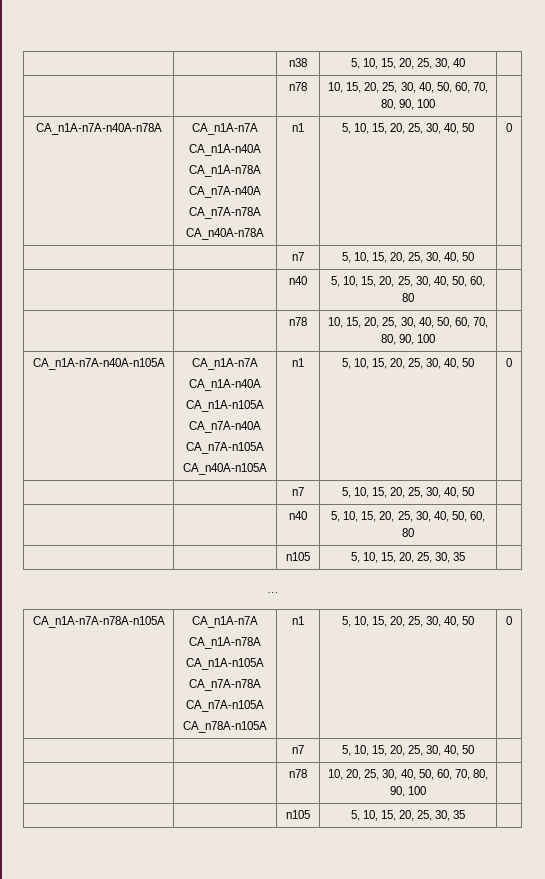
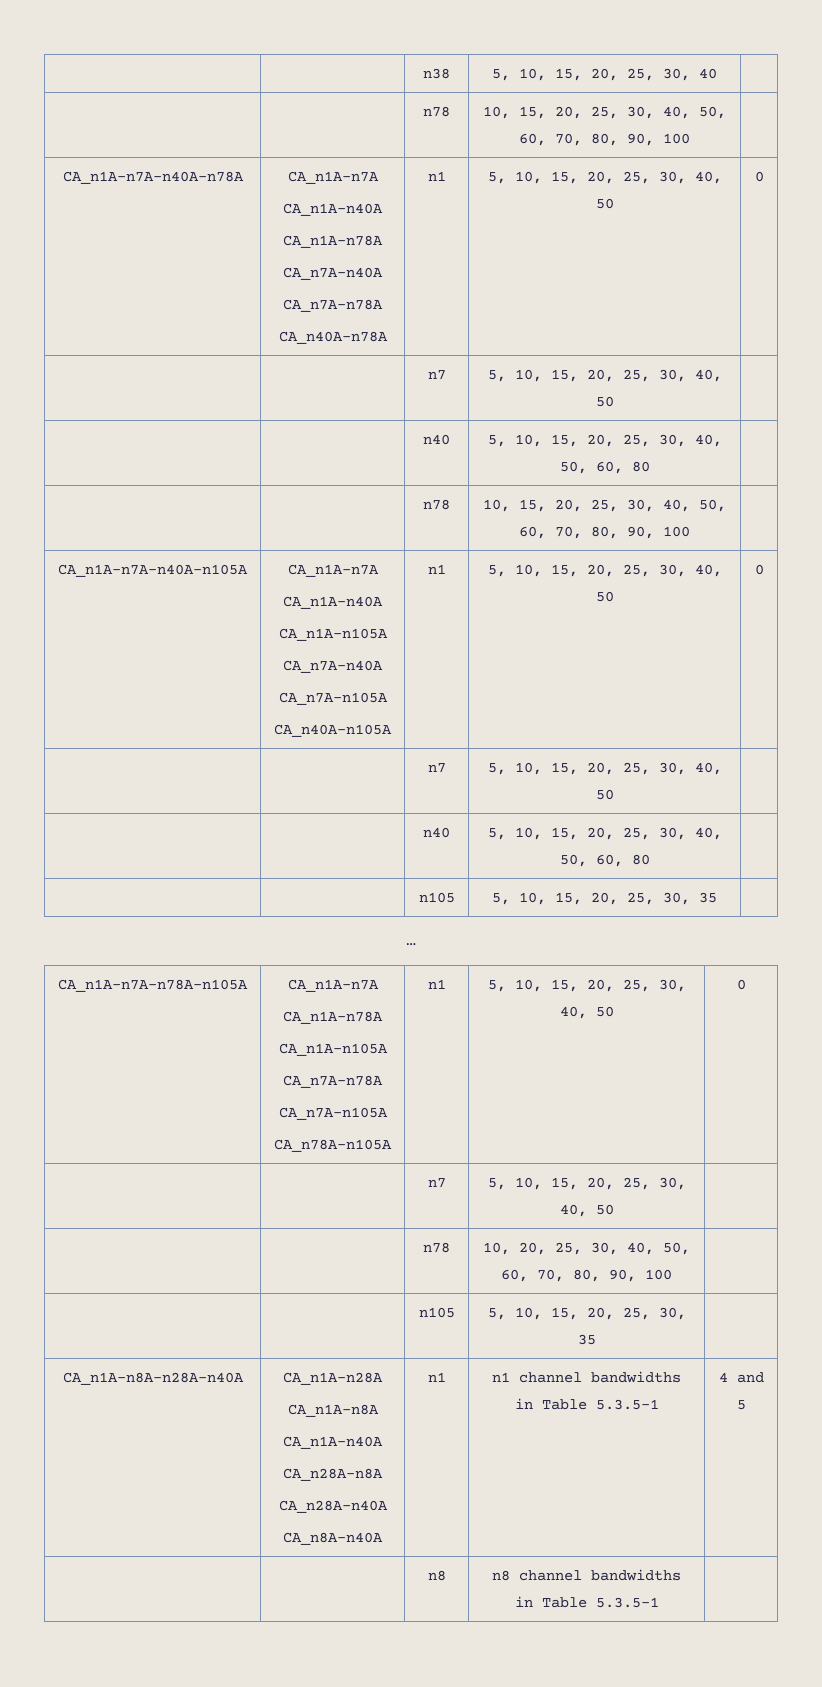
(466, 814) none -> [62,1372,244,1385] [283,1372,383,1385] [287,1404,379,1417] [283,1436,383,1449] [283,1468,383,1481] [278,1500,388,1513] [283,1532,383,1545] [427,1372,446,1382] [492,1371,681,1383] [514,1398,659,1410] [718,1372,764,1383] [736,1400,746,1410] [427,1570,446,1581] [492,1569,681,1581] [514,1596,659,1608] // CA_n1A-n8A-n28A-n40A | CA_n1A-n28A // CA_n1A-n8A // CA_n1A-n40A // CA_n28A-n8A // CA_n28A-n40A // CA_n8A-n40A | n1 | n1 channel bandwidths in Table 5.3.5-1 | 4 and 5 // | | n8 | n8 channel bandwidths in Table 5.3.5-1 |

